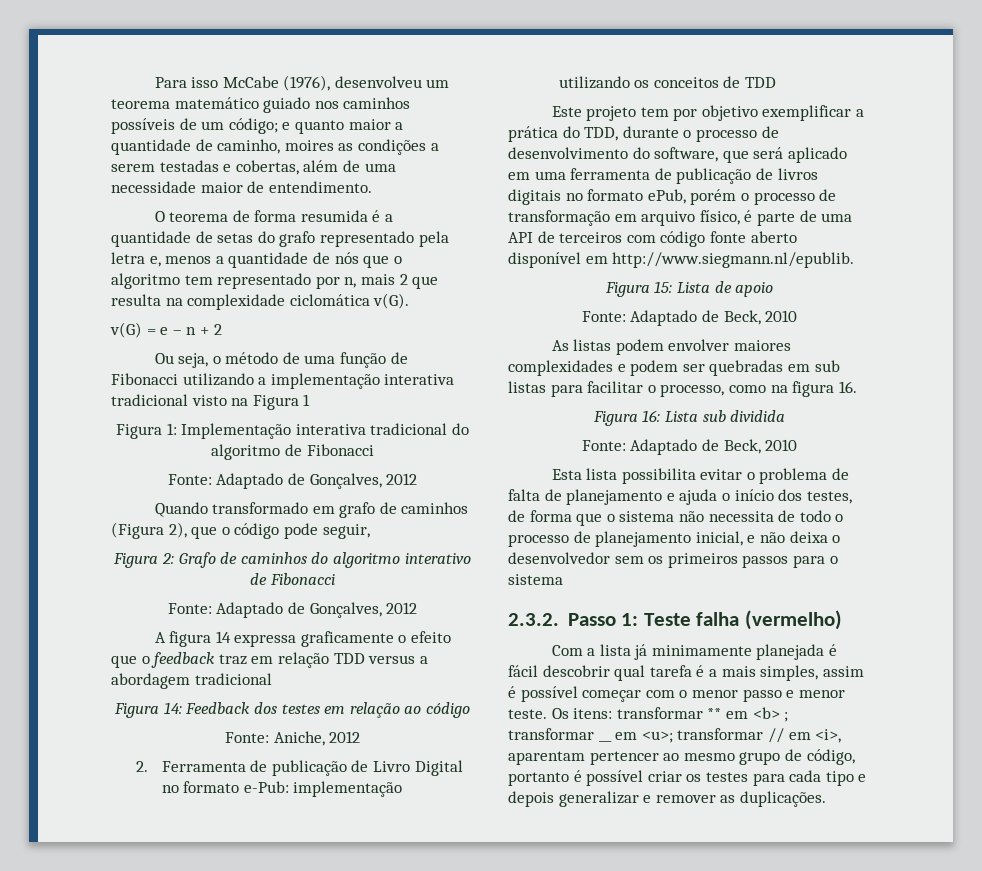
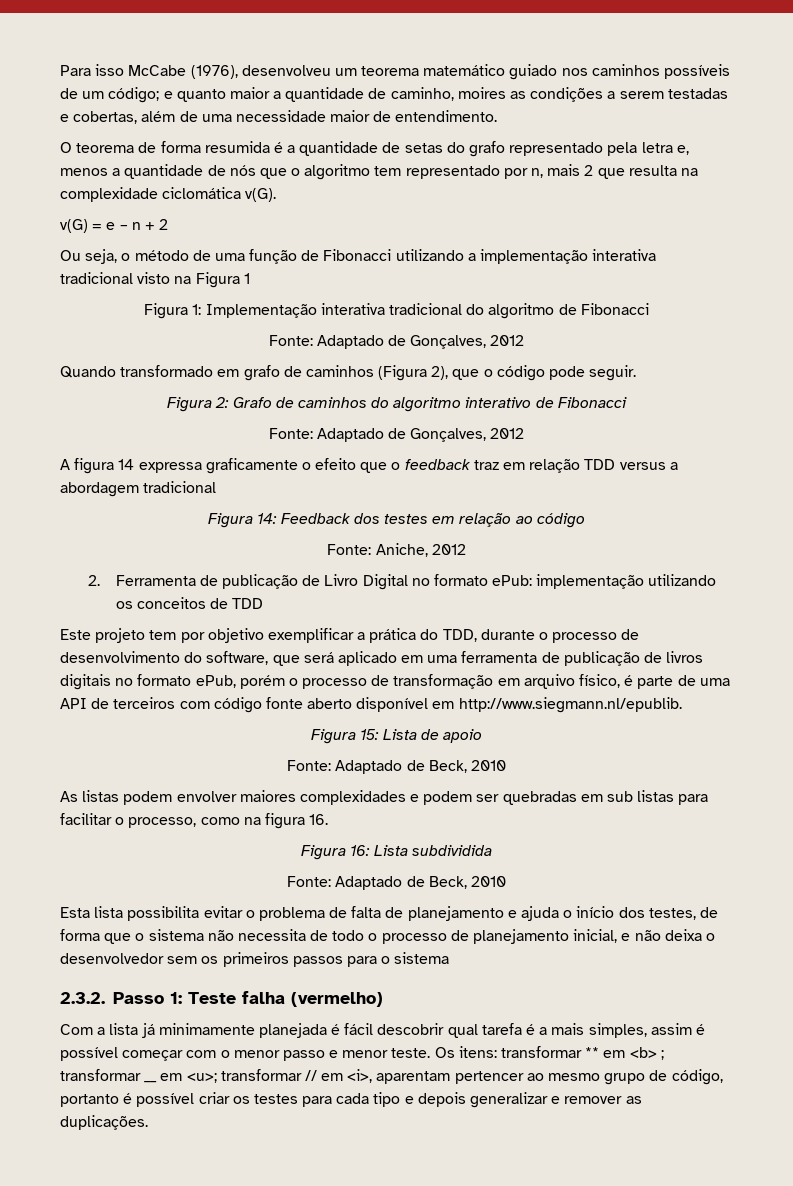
[322,524,370,539] seguir, -> [589,365,637,381] seguir.
[243,781,289,793] e-Pub: -> [492,575,533,586] ePub:
[702,410,786,422] sub dividida -> [411,845,492,856] subdividida

